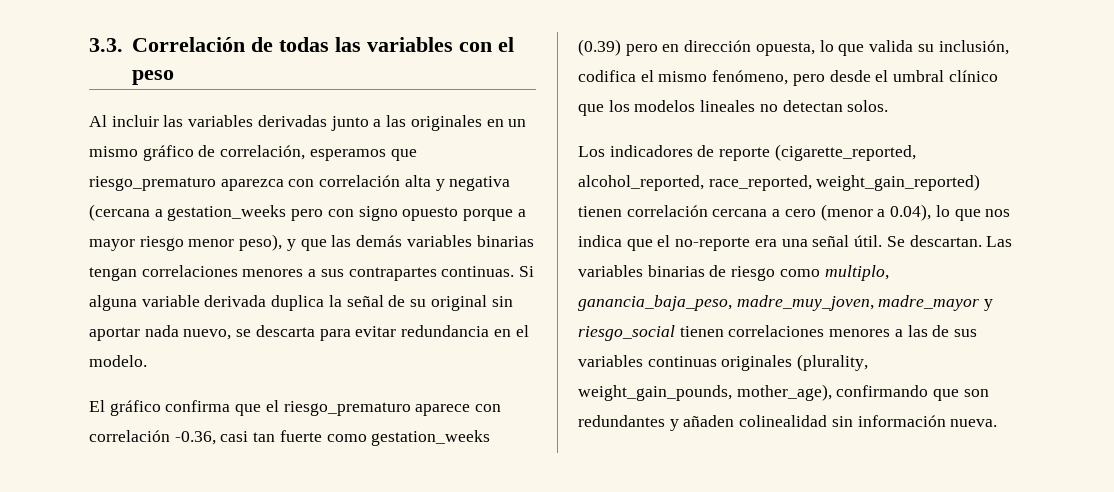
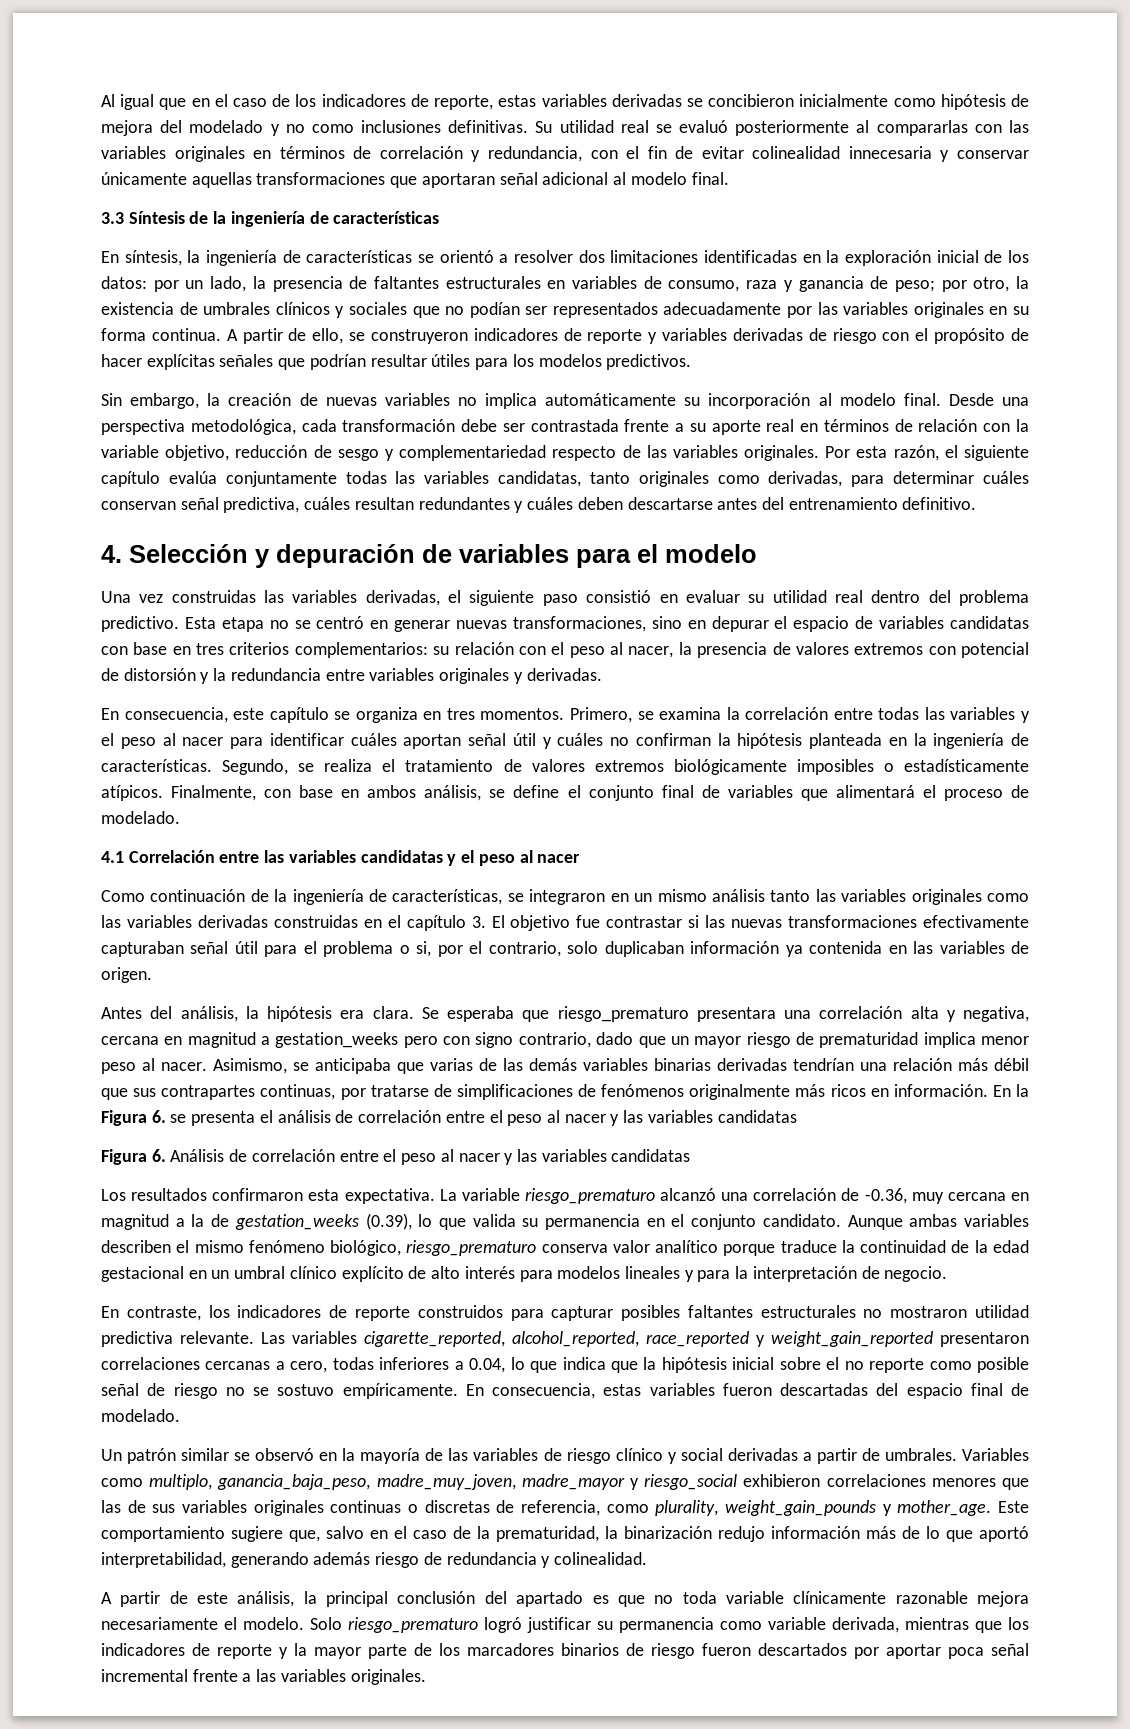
[89,37,514,52] [131,70,174,85] [89,115,527,131] [89,145,417,161] [89,175,511,191] [89,204,150,221] 3.3. Correlación de todas las variables con el peso // Al incluir las variables derivadas junto a las originales en un mismo gráfico de correlación, esperamos que riesgo_prematuro aparezca con correlación alta y negativa (cercana -> [101,94,1029,110] [101,120,1029,136] [101,146,1029,162] [101,172,729,188] [101,211,440,227] [101,250,1029,266] [101,276,1030,292] [101,302,1029,318] [101,328,1030,344] [101,354,692,370] [101,393,1029,409] [101,419,1029,435] [101,445,1029,461] [101,471,1029,487] [101,497,977,513] [101,544,757,568] [101,590,1030,606] [101,616,1029,632] [101,642,1029,658] [101,668,602,684] [101,707,1030,723] [101,733,1029,749] [101,759,1029,775] [101,785,1029,801] [101,811,180,824] [101,850,581,866] [101,889,1029,905] [101,915,1029,931] [101,941,1030,957] [101,967,152,983] [101,1006,1029,1022] [101,1032,256,1048] Al igual que en el caso de los indicadores de reporte, estas variables derivadas se concibieron inicialmente como hipótesis de mejora del modelado y no como inclusiones definitivas. Su utilidad real se evaluó posteriormente al compararlas con las variables originales en términos de correlación y redundancia, con el fin de evitar colinealidad innecesaria y conservar únicamente aquellas transformaciones que aportaran señal adicional al modelo final. // 3.3 Síntesis de la ingeniería de características // En síntesis, la ingeniería de características se orientó a resolver dos limitaciones identificadas en la exploración inicial de los datos: por un lado, la presencia de faltantes estructurales en variables de consumo, raza y ganancia de peso; por otro, la existencia de umbrales clínicos y sociales que no podían ser representados adecuadamente por las variables originales en su forma continua. A partir de ello, se construyeron indicadores de reporte y variables derivadas de riesgo con el propósito de hacer explícitas señales que podrían resultar útiles para los modelos predictivos. // Sin embargo, la creación de nuevas variables no implica automáticamente su incorporación al modelo final. Desde una perspectiva metodológica, cada transformación debe ser contrastada frente a su aporte real en términos de relación con la variable objetivo, reducción de sesgo y complementariedad respecto de las variables originales. Por esta razón, el siguiente capítulo evalúa conjuntamente todas las variables candidatas, tanto originales como derivadas, para determinar cuáles conservan señal predictiva, cuáles resultan redundantes y cuáles deben descartarse antes del entrenamiento definitivo. // 4. Selección y depuración de variables para el modelo // Una vez construidas las variables derivadas, el siguiente paso consistió en evaluar su utilidad real dentro del problema predictivo. Esta etapa no se centró en generar nuevas transformaciones, sino en depurar el espacio de variables candidatas con base en tres criterios complementarios: su relación con el peso al nacer, la presencia de valores extremos con potencial de distorsión y la redundancia entre variables originales y derivadas. // En consecuencia, este capítulo se organiza en tres momentos. Primero, se examina la correlación entre todas las variables y el peso al nacer para identificar cuáles aportan señal útil y cuáles no confirman la hipótesis planteada en la ingeniería de características. Segundo, se realiza el tratamiento de valores extremos biológicamente imposibles o estadísticamente atípicos. Finalmente, con base en ambos análisis, se define el conjunto final de variables que alimentará el proceso de modelado. // 4.1 Correlación entre las variables candidatas y el peso al nacer // Como continuación de la ingeniería de características, se integraron en un mismo análisis tanto las variables originales como las variables derivadas construidas en el capítulo 3. El objetivo fue contrastar si las nuevas transformaciones efectivamente capturaban señal útil para el problema o si, por el contrario, solo duplicaban información ya contenida en las variables de origen. // Antes del análisis, la hipótesis era clara. Se esperaba que riesgo_prematuro presentara una correlación alta y negativa, cercana en magnitud
[402,207,526,221] [89,234,534,251] [89,265,535,281] [89,295,513,311] [89,325,529,341] [89,355,147,367] [89,400,502,416] [89,430,491,446] [578,39,1009,56] [578,70,998,86] [578,100,889,116] [578,144,916,161] [578,174,981,191] [578,204,1011,221] opuesto porque a mayor riesgo menor peso), y que las demás variables binarias tengan correlaciones menores a sus contrapartes continuas. Si alguna variable derivada duplica la señal de su original sin aportar nada nuevo, se descarta para evitar redundancia en el modelo. // El gráfico confirma que el riesgo_prematuro aparece con correlación -0.36, casi tan fuerte como gestation_weeks (0.39) pero en dirección opuesta, lo que valida su inclusión, codifica el mismo fenómeno, pero desde el umbral clínico que los modelos lineales no detectan solos. // Los indicadores de reporte (cigarette_reported, alcohol_reported, race_reported, weight_gain_reported) tienen correlación cercana a cero (menor a 0.04), lo que nos -> [518,1032,1030,1048] [101,1058,1029,1074] [101,1084,1029,1100] [101,1110,797,1126] [101,1149,691,1165] [101,1188,1029,1204] [101,1213,1030,1230] [101,1240,1029,1256] [101,1266,948,1282] [101,1305,1030,1321] [101,1331,1029,1347] [101,1357,558,1373] contrario, dado que un mayor riesgo de prematuridad implica menor peso al nacer. Asimismo, se anticipaba que varias de las demás variables binarias derivadas tendrían una relación más débil que sus contrapartes continuas, por tratarse de simplificaciones de fenómenos originalmente más ricos en información. En la Figura 6. se presenta el análisis de correlación entre el peso al nacer y las variables candidatas // Figura 6. Análisis de correlación entre el peso al nacer y las variables candidatas // Los resultados confirmaron esta expectativa. La variable riesgo_prematuro alcanzó una correlación de -0.36, muy cercana en magnitud a la de gestation_weeks (0.39), lo que valida su permanencia en el conjunto candidato. Aunque ambas variables describen el mismo fenómeno biológico, riesgo_prematuro conserva valor analítico porque traduce la continuidad de la edad gestacional en un umbral clínico explícito de alto interés para modelos lineales y para la interpretación de negocio. // En contraste, los indicadores de reporte construidos para capturar posibles faltantes estructurales no mostraron utilidad predictiva relevante. Las variables cigarette_reported, alcohol_reported, race_reported y weight_gain_reported presentaron correlaciones cercanas a cero, todas inferiores a 0.04, lo que
[657,235,1013,251] [578,265,776,281] el no-reporte era una señal útil. Se descartan. Las variables binarias de riesgo -> [643,1357,1030,1373] [101,1383,1029,1399] [101,1409,180,1422] [101,1448,1029,1464] la hipótesis inicial sobre el no reporte como posible señal de riesgo no se sostuvo empíricamente. En consecuencia, estas variables fueron descartadas del espacio final de modelado. // Un patrón similar se observó en la mayoría de las variables de riesgo clínico y social derivadas a partir de umbrales. Variables
[679,325,903,337] tienen correlaciones menores a -> [743,1474,1030,1490] exhibieron correlaciones menores que
[647,354,869,371] [578,384,989,401] [578,415,998,431] continuas originales (plurality, weight_gain_pounds, mother_age), confirmando que son redundantes y añaden colinealidad sin información nueva. -> [253,1500,1029,1516] [101,1526,1029,1542] [101,1552,648,1568] [101,1591,1030,1607] [101,1617,1029,1633] [101,1643,1029,1659] [101,1669,426,1685] originales continuas o discretas de referencia, como plurality, weight_gain_pounds y mother_age. Este comportamiento sugiere que, salvo en el caso de la prematuridad, la binarización redujo información más de lo que aportó interpretabilidad, generando además riesgo de redundancia y colinealidad. // A partir de este análisis, la principal conclusión del apartado es que no toda variable clínicamente razonable mejora necesariamente el modelo. Solo riesgo_prematuro logró justificar su permanencia como variable derivada, mientras que los indicadores de reporte y la mayor parte de los marcadores binarios de riesgo fueron descartados por aportar poca señal incremental frente a las variables originales.

